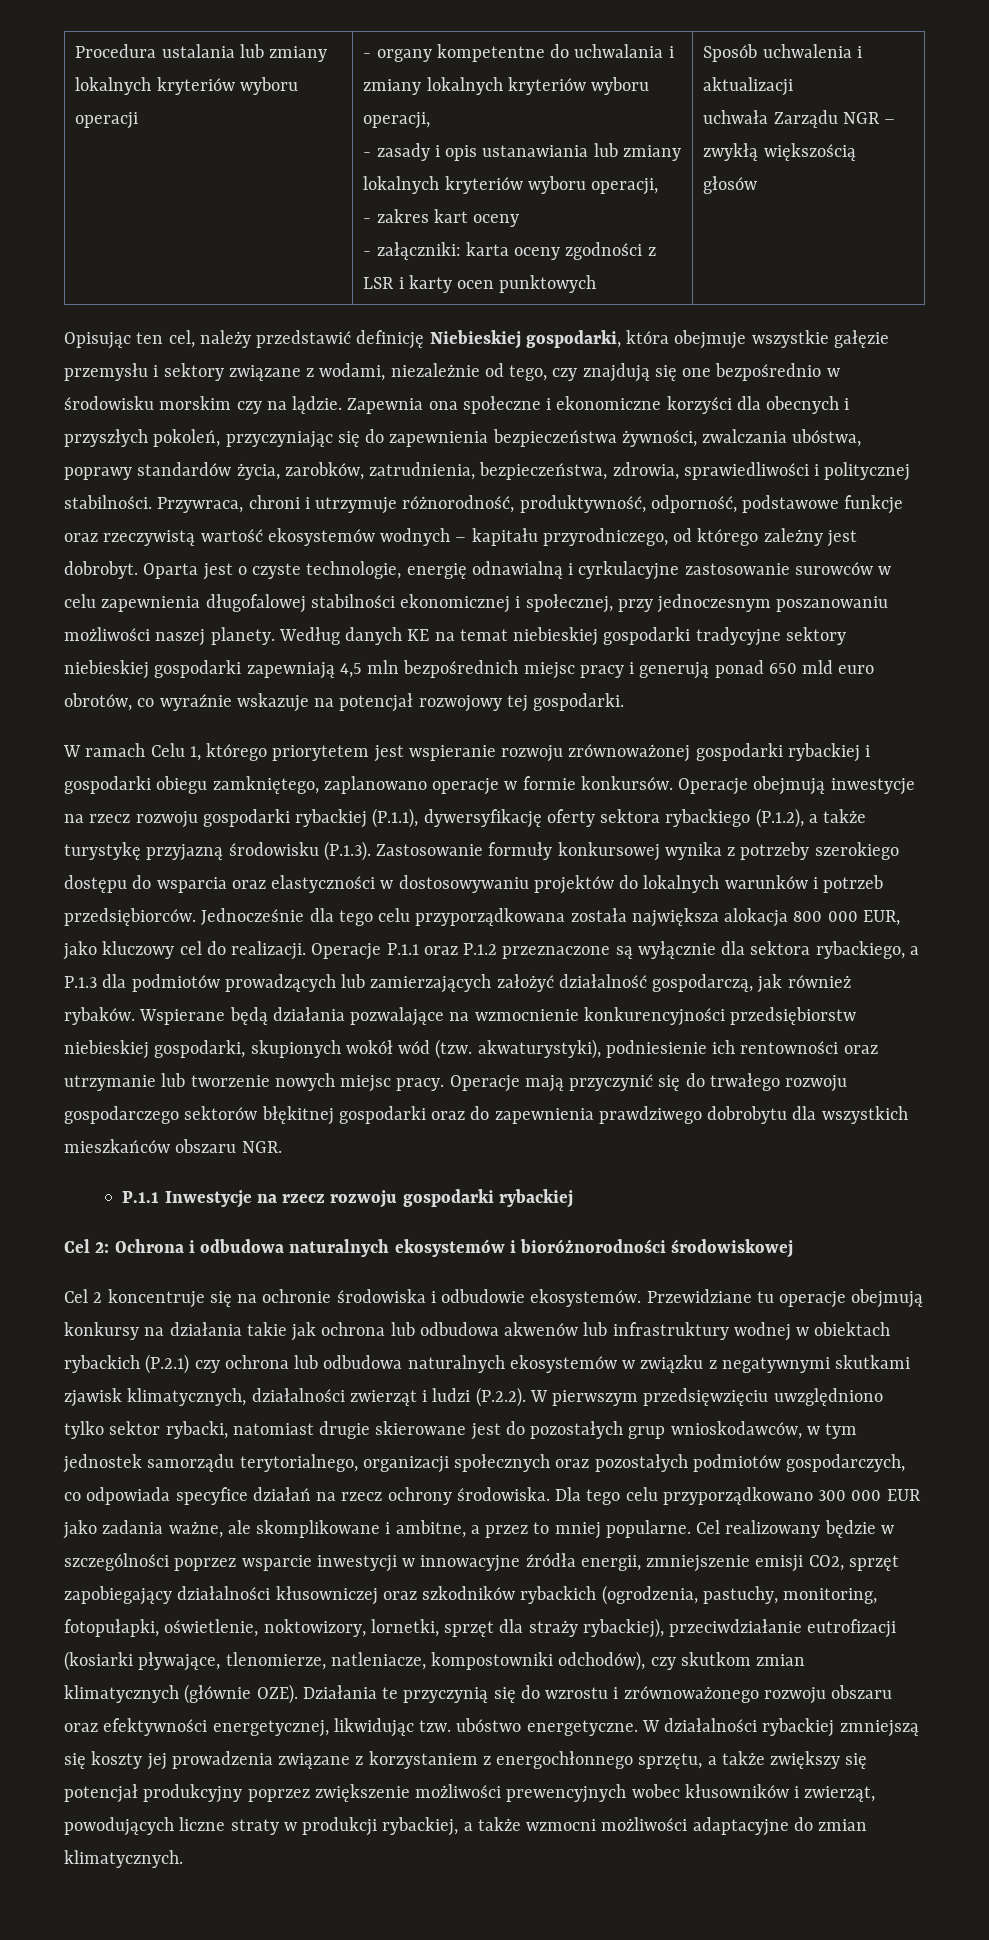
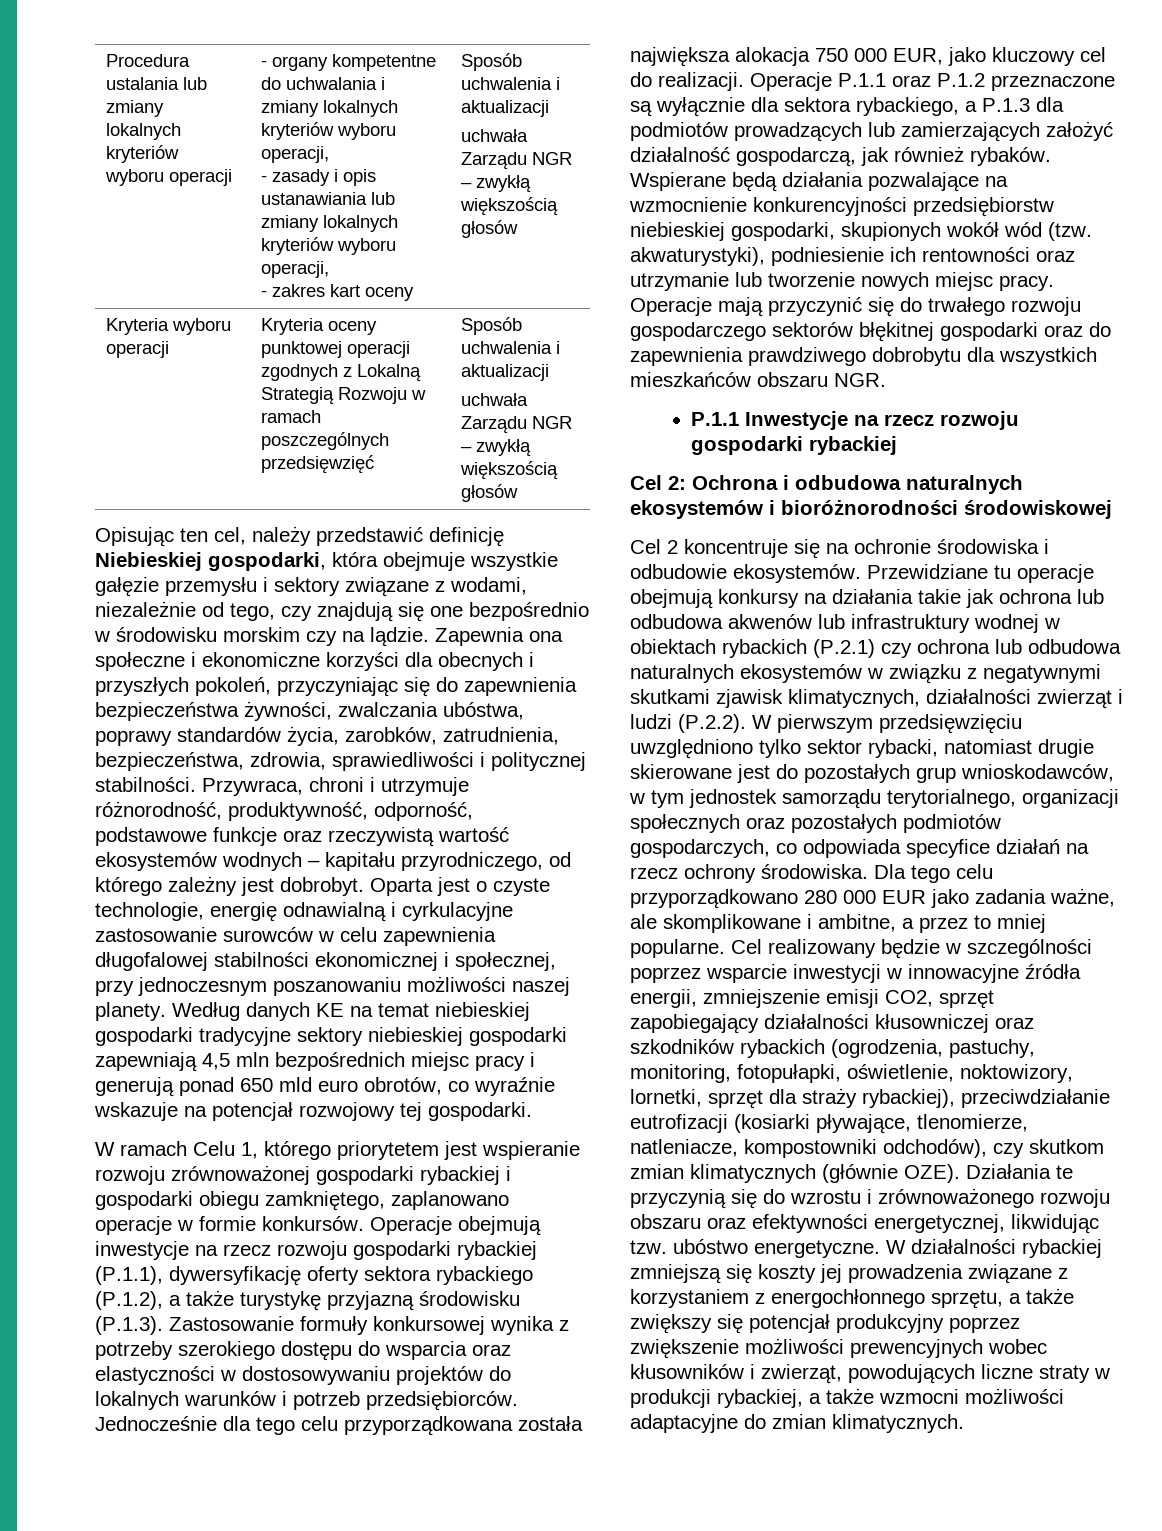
[363,242,656,260] [363,275,597,293] // - załączniki: karta oceny zgodności z LSR i karty ocen punktowych -> [461,53,523,71] [461,77,561,90] [461,100,550,117] [461,129,529,142] [461,152,573,170] [461,175,532,193] [460,197,559,216] [461,220,519,238] [106,318,232,335] [106,341,170,358] [261,318,378,335] [261,341,411,358] [261,364,422,382] [261,387,427,405] [261,410,322,423] [261,432,390,450] [261,455,375,474] | Sposób uchwalenia i aktualizacji // uchwała Zarządu NGR – zwykłą większością głosów // Kryteria wyboru operacji | Kryteria oceny punktowej operacji zgodnych z Lokalną Strategią Rozwoju w ramach poszczególnych przedsięwzięć
[793,911,823,922] 800 -> [815,48,848,62] 750
[818,1490,847,1501] 300 -> [804,890,837,904] 280

